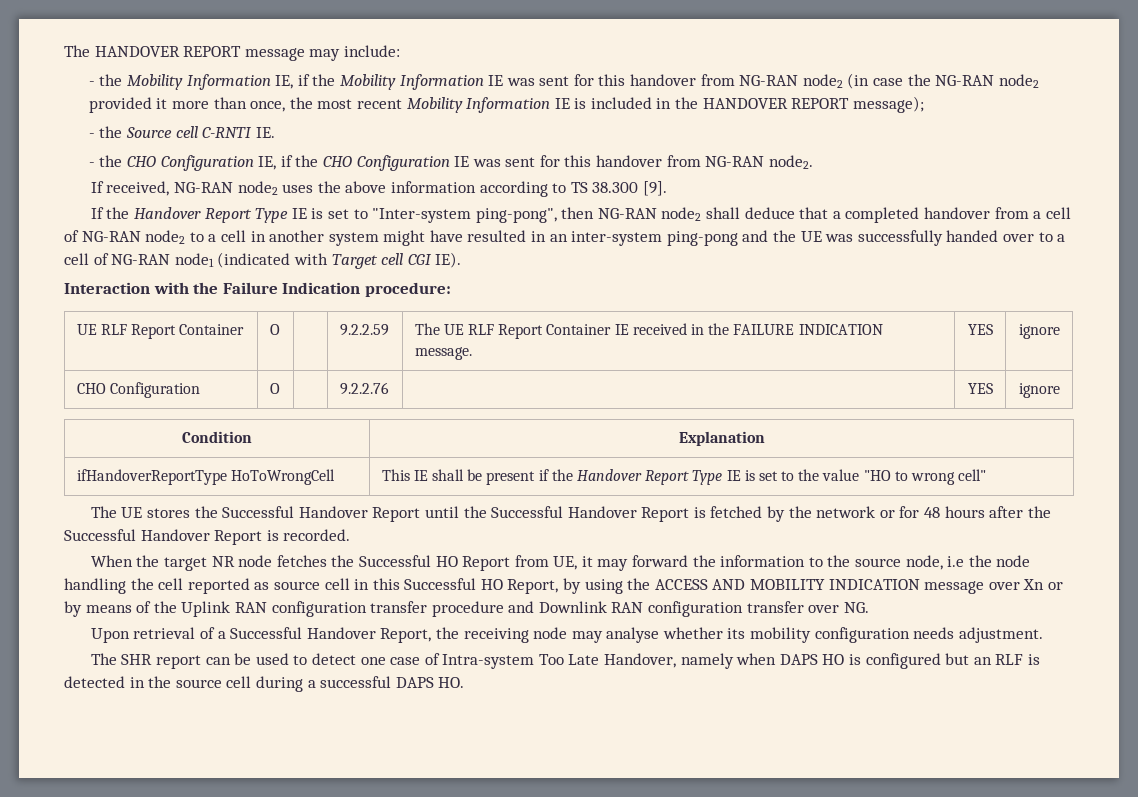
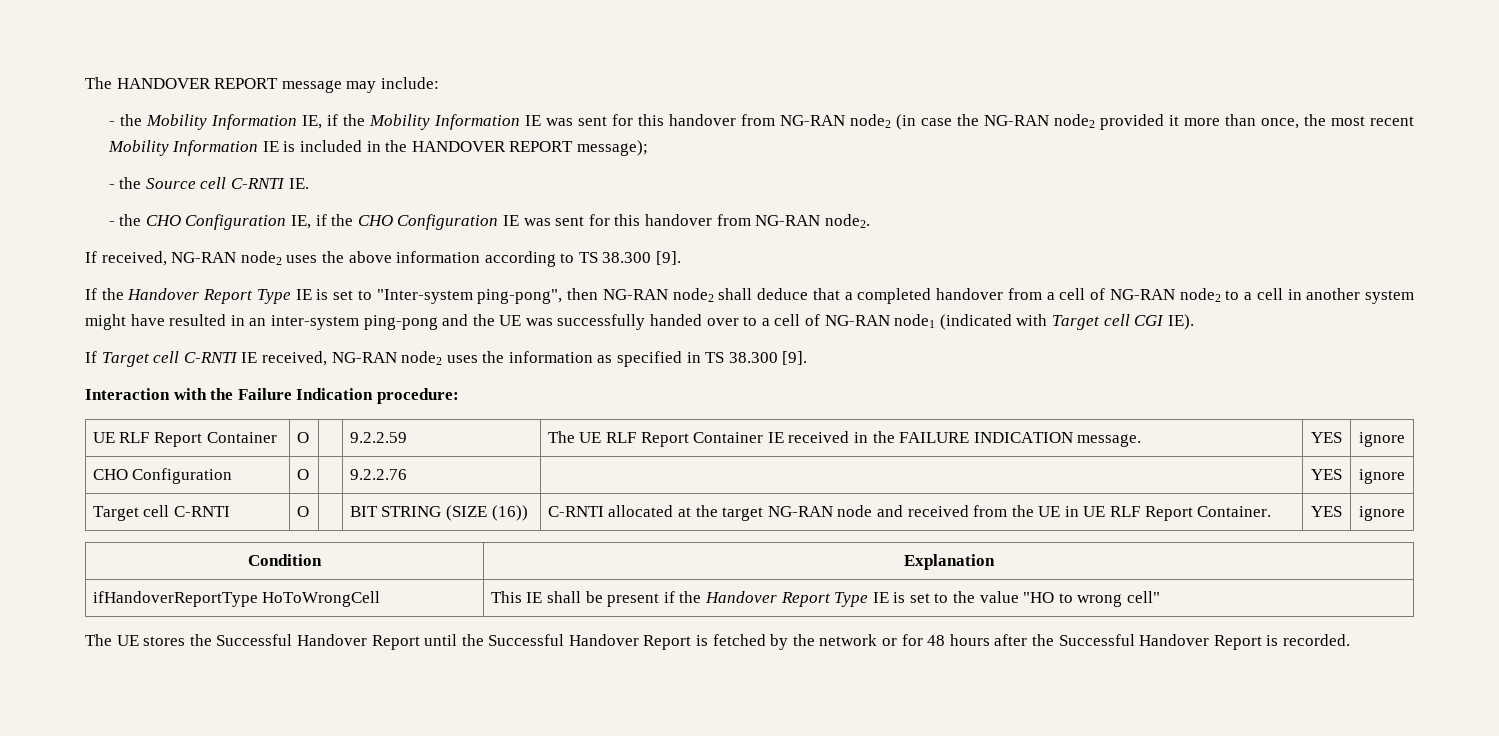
(462, 260) none -> [85,351,808,367] // If Target cell C-RNTI IE received, NG-RAN node2 uses the information as specified in TS 38.300 [9].
(1060, 390) none -> [92,505,230,521] [296,506,309,517] [349,505,528,521] [547,505,1272,521] [1311,506,1342,517] [1359,506,1405,521] // Target cell C-RNTI | O | | BIT STRING (SIZE (16)) | C-RNTI allocated at the target NG-RAN node and received from the UE in UE RLF Report Container. | YES | ignore
[90,555,1031,571] [64,578,1063,594] [64,601,869,617] [90,627,1043,643] [90,653,1040,669] [64,676,465,692] // When the target NR node fetches the Successful HO Report from UE, it may forward the information to the source node, i.e the node handling the cell reported as source cell in this Successful HO Report, by using the ACCESS AND MOBILITY INDICATION message over Xn or by means of the Uplink RAN configuration transfer procedure and Downlink RAN configuration transfer over NG. // Upon retrieval of a Successful Handover Report, the receiving node may analyse whether its mobility configuration needs adjustment. // The SHR report can be used to detect one case of Intra-system Too Late Handover, namely when DAPS HO is configured but an RLF is detected in the source cell during a successful DAPS HO. -> (1350, 640) none

